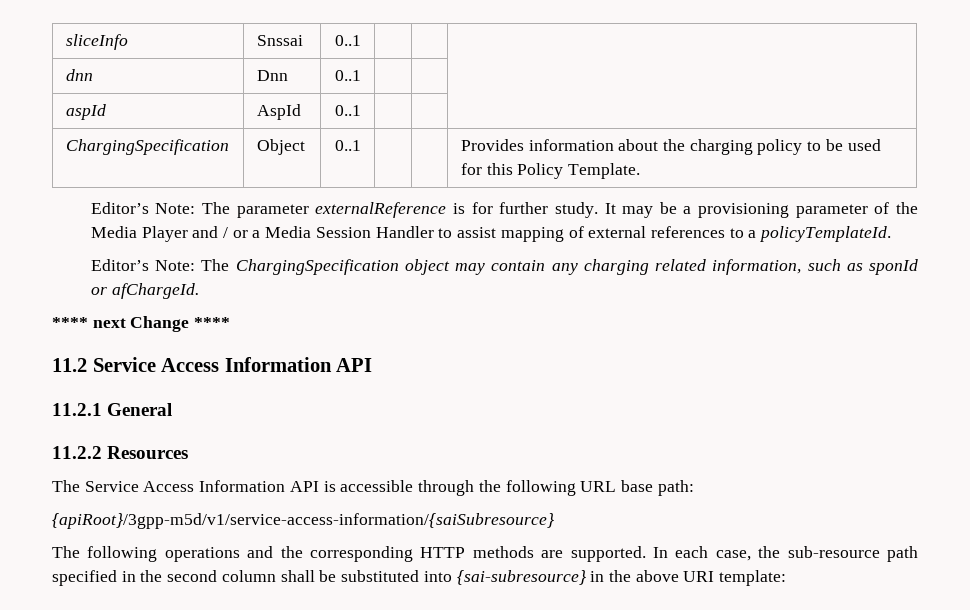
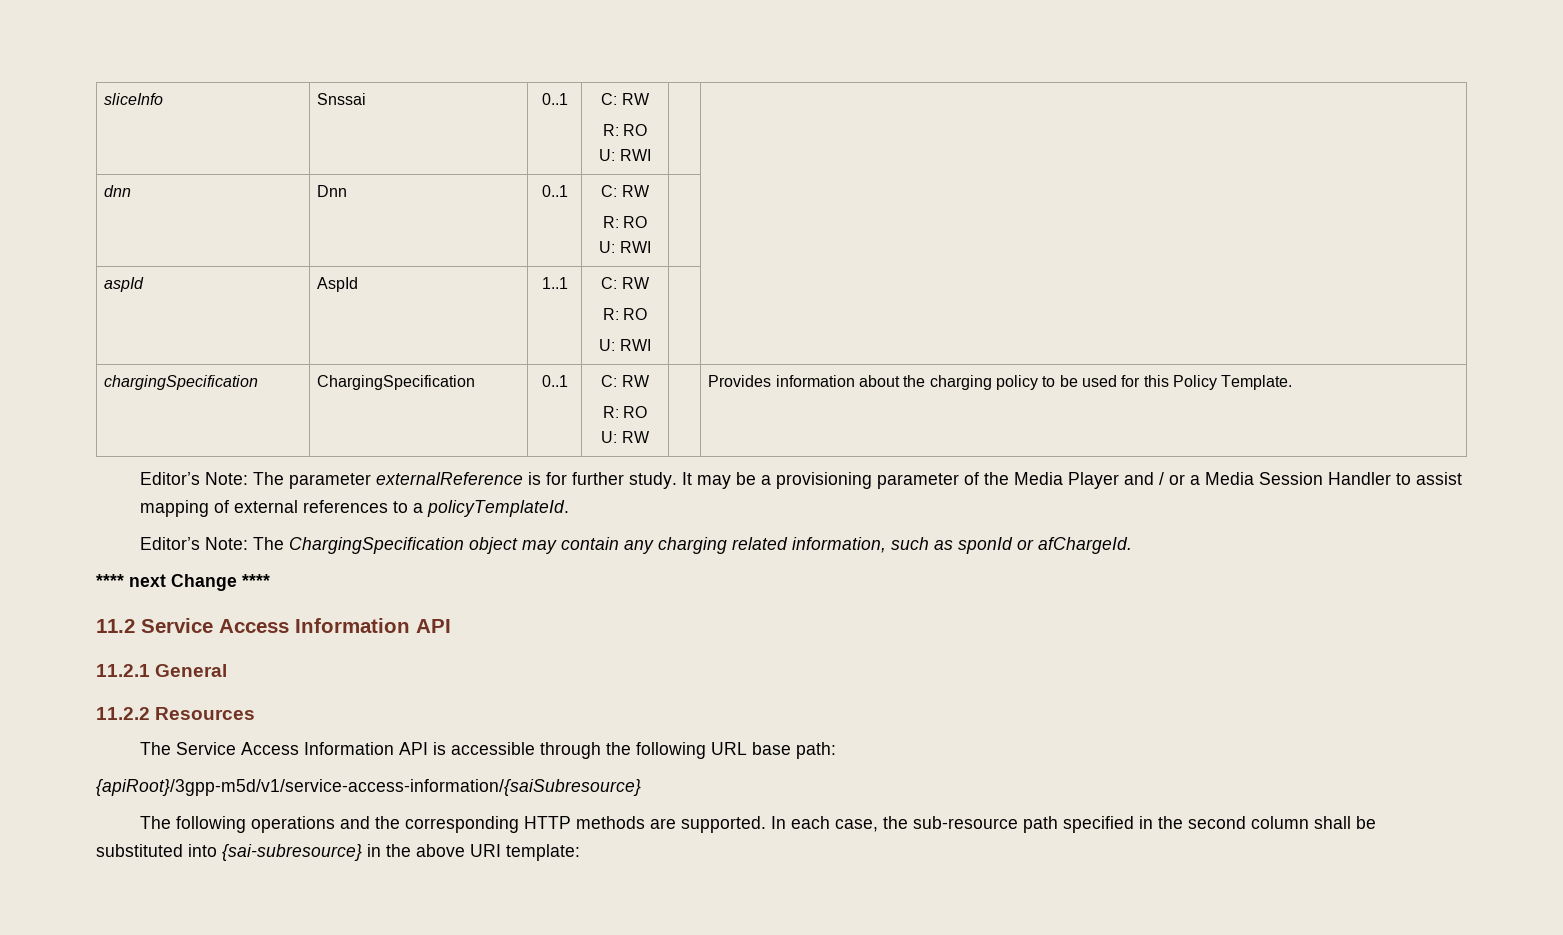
[65,69,93,81] [256,70,288,81] [334,70,361,81] [65,104,106,120] [256,104,301,120] [334,105,361,116] [65,139,229,155] [256,139,305,155] [334,140,361,151] | | // dnn | Dnn | 0..1 | | | // aspId | AspId | 0..1 | | | // ChargingSpecification | Object | 0..1 | -> [601,93,650,105] [602,124,648,136] [599,149,651,161] [104,185,132,197] [317,185,348,197] [541,185,568,197] [601,185,650,197] [602,216,648,228] [599,241,651,253] [104,277,145,292] [317,277,359,292] [541,277,568,289] [601,277,650,289] [602,308,648,320] [599,339,651,351] [104,375,259,390] [317,375,476,390] [541,375,568,387] [601,375,650,387] [602,406,648,418] [601,431,650,443] C: RW // R: RO // U: RWI | | // dnn | Dnn | 0..1 | C: RW // R: RO // U: RWI | | // aspId | AspId | 1..1 | C: RW // R: RO // U: RWI | | // chargingSpecification | ChargingSpecification | 0..1 | C: RW // R: RO // U: RW

